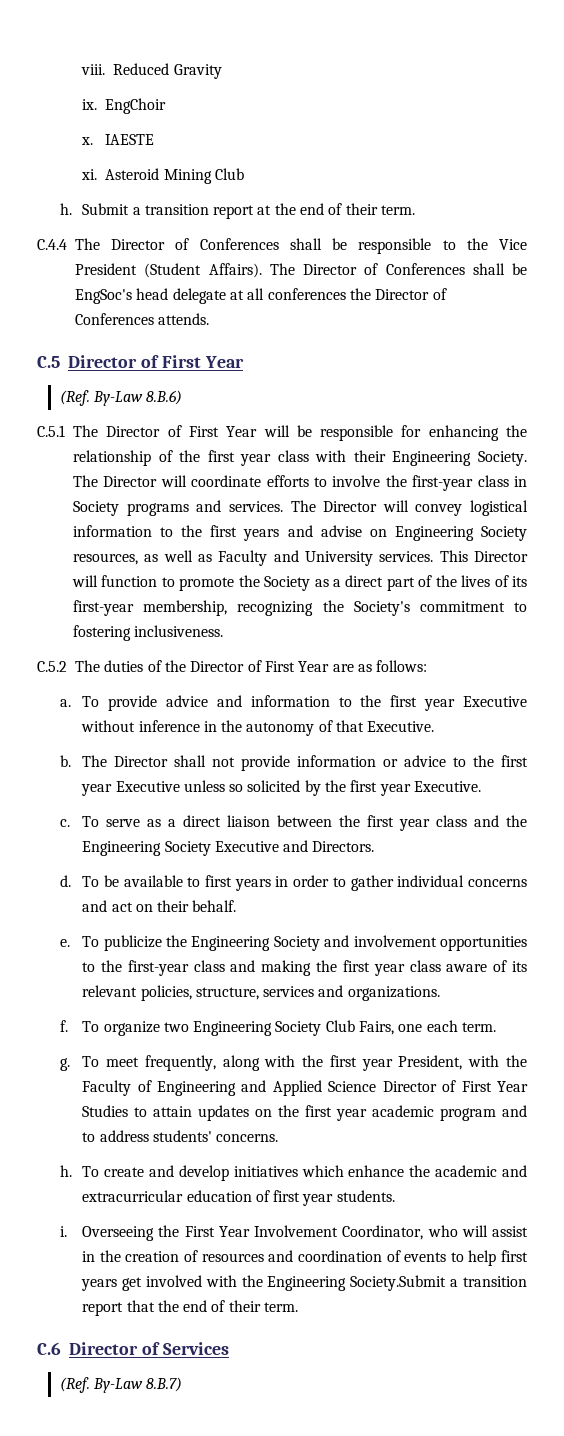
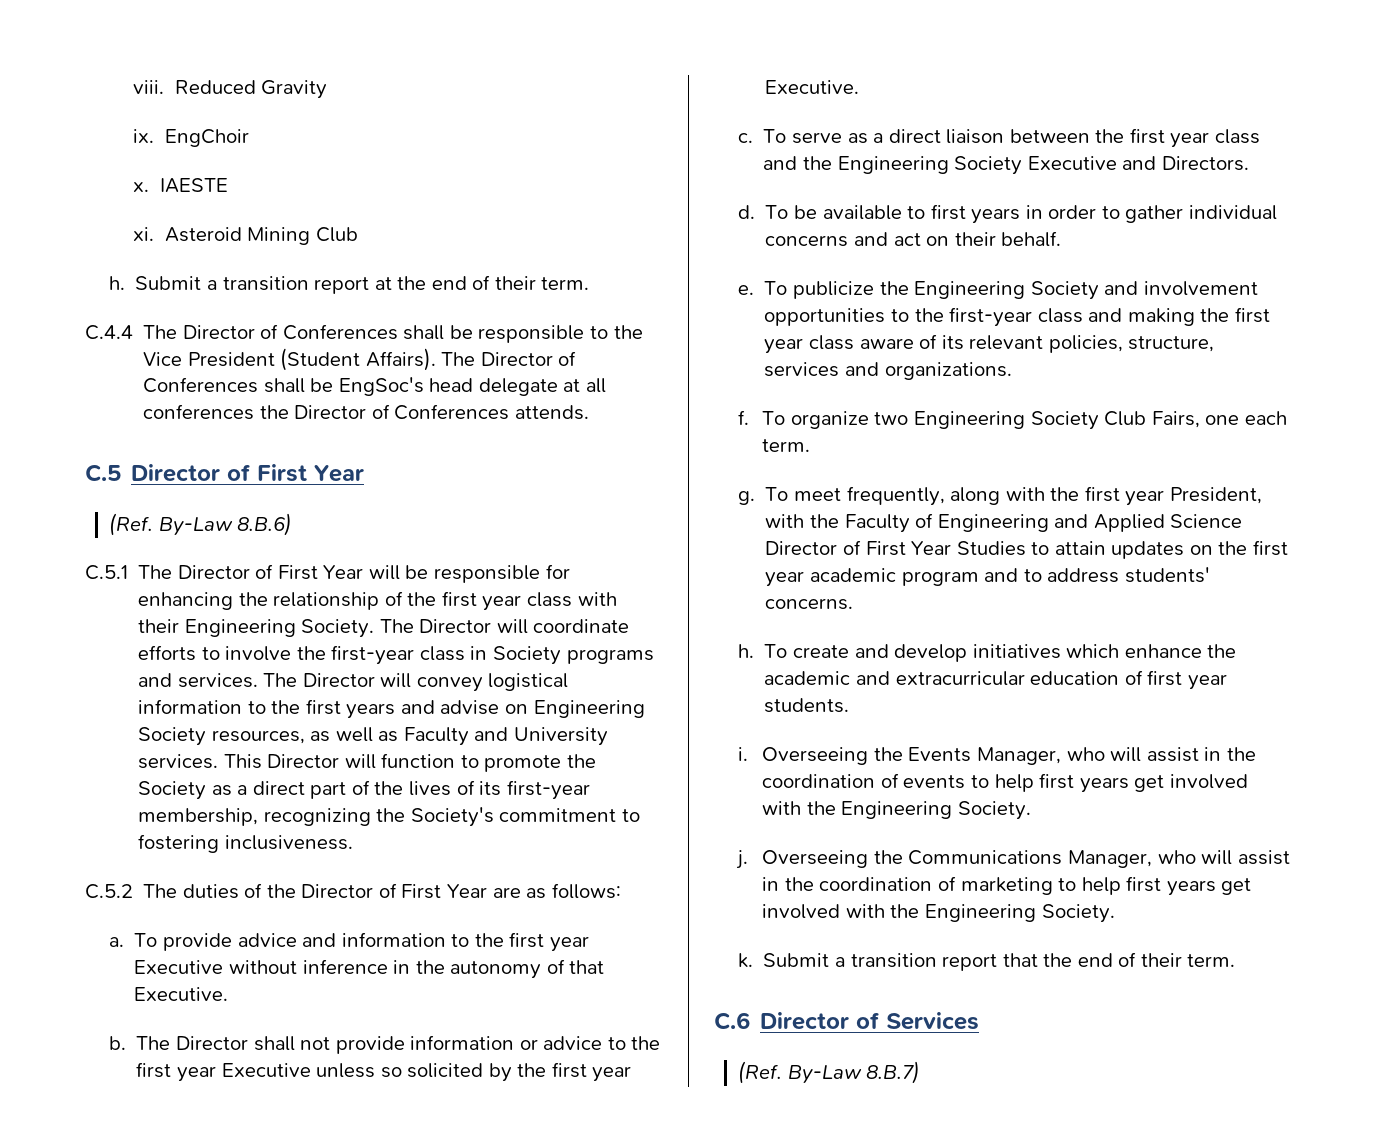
[184,1225,528,1240] [82,1250,294,1262] First Year Involvement Coordinator, who will assist in the creation of resources and -> [908,747,1256,765] Events Manager, who will assist in the
[350,1275,447,1291] Society.Submit -> [957,801,1031,820] [736,850,1290,869] [762,876,1252,896] [762,904,1115,923] [738,953,830,968] Society. // j. Overseeing the Communications Manager, who will assist in the coordination of marketing to help first years get involved with the Engineering Society. // k. Submit

